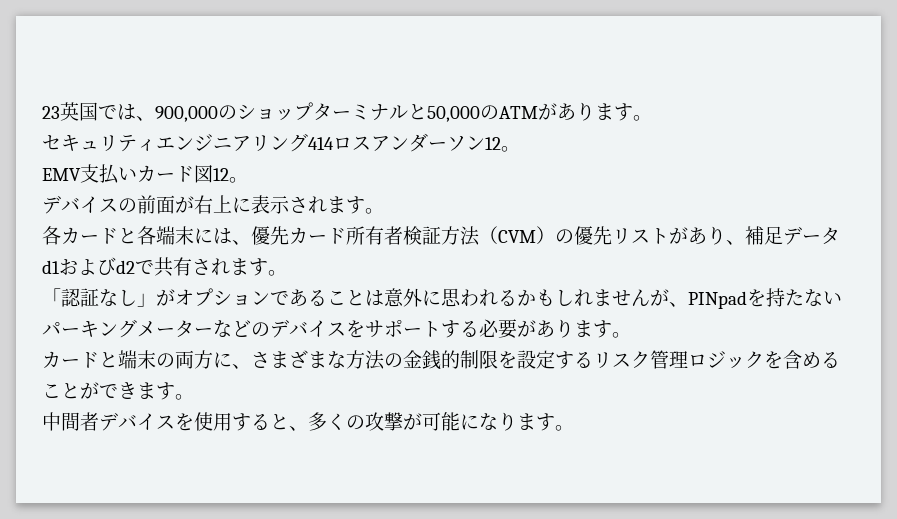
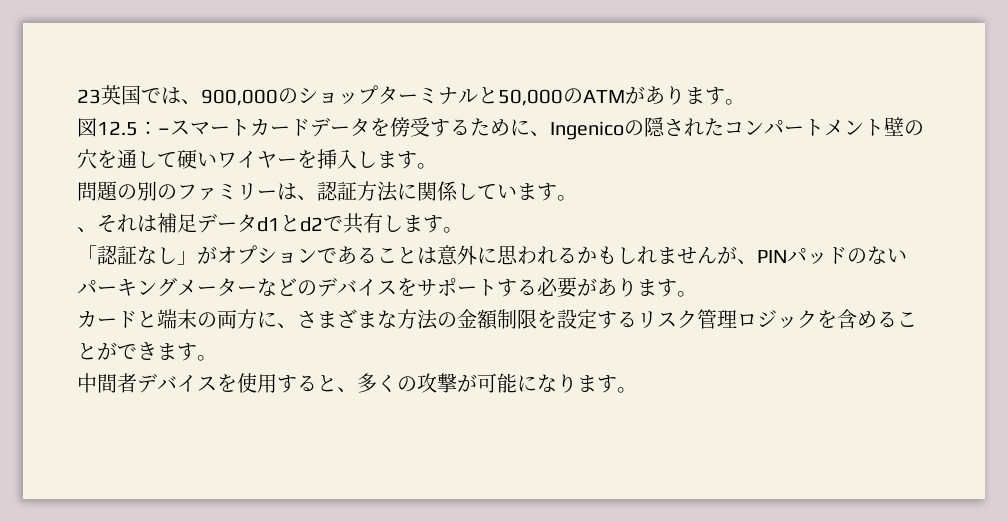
[42,133,520,152] [42,164,248,184] [42,195,384,214] [42,226,745,246] セキュリティエンジニアリング414ロスアンダーソン12。 // EMV支払いカード図12。 // デバイスの前面が右上に表示されます。 // 各カードと各端末には、優先カード所有者検証方法（CVM）の優先リストがあり、 -> [77,117,924,140] [77,149,437,169] [77,181,577,202] [77,214,157,233] 図12.5：–スマートカードデータを傍受するために、Ingenicoの隠されたコンパートメント壁の穴を通して硬いワイヤーを挿入します。 // 問題の別のファミリーは、認証方法に関係しています。 // 、それは
[59,257,116,275] および -> [280,215,300,232] と
[192,258,230,275] され -> [383,215,403,232] し
[688,288,804,309] PINpadを持た -> [757,247,867,265] PINパッドの
[422,350,460,370] 銭的 -> [477,309,498,330] 額

